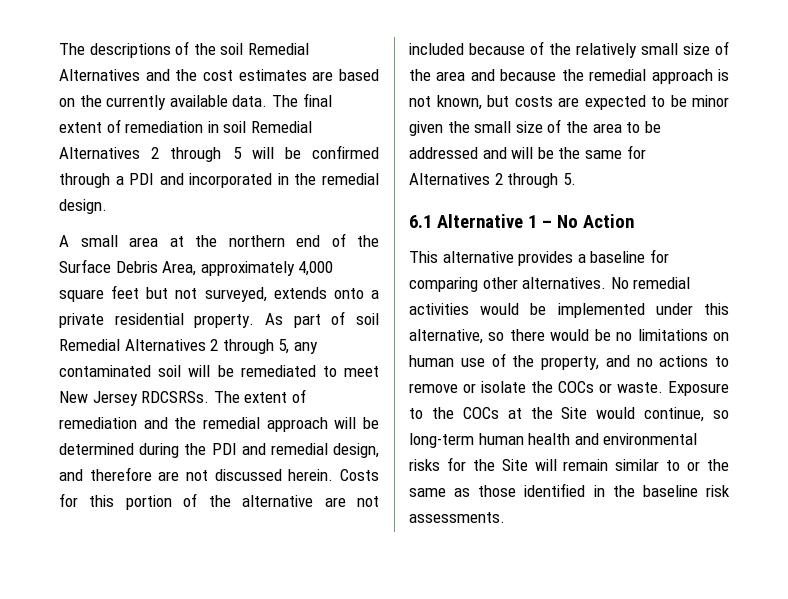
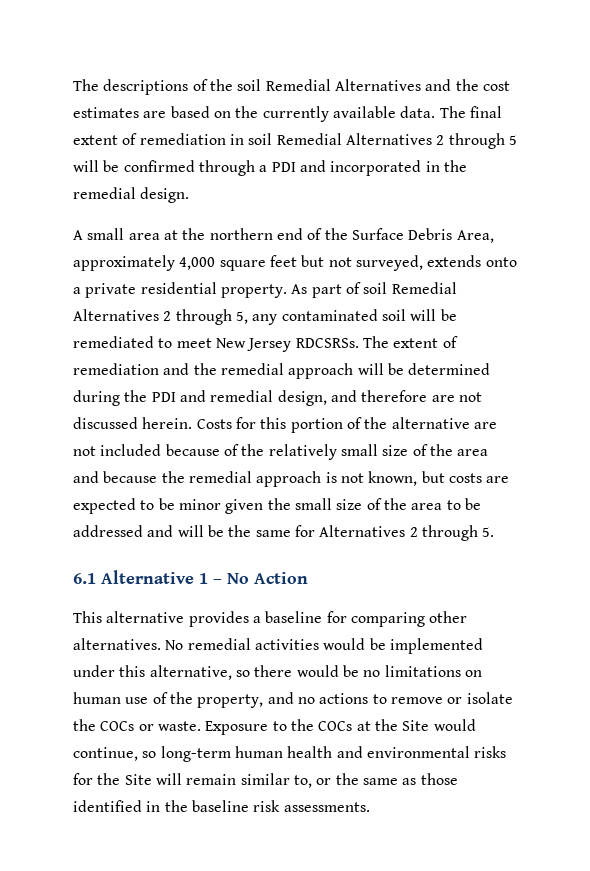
[666,460,681,471] to -> [293,775,312,788] to,

